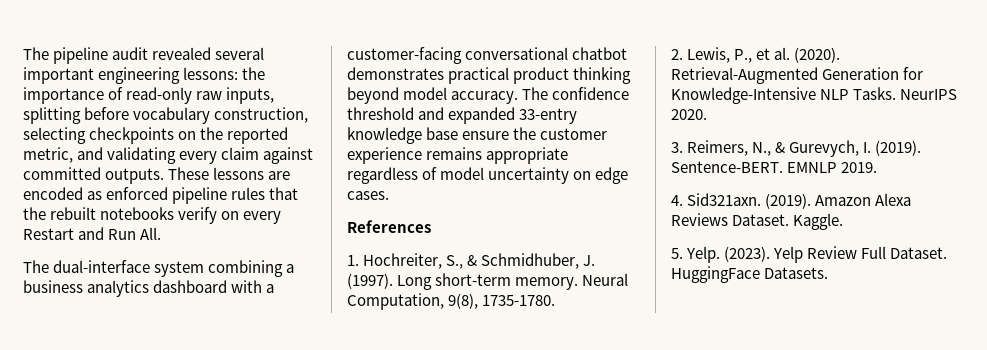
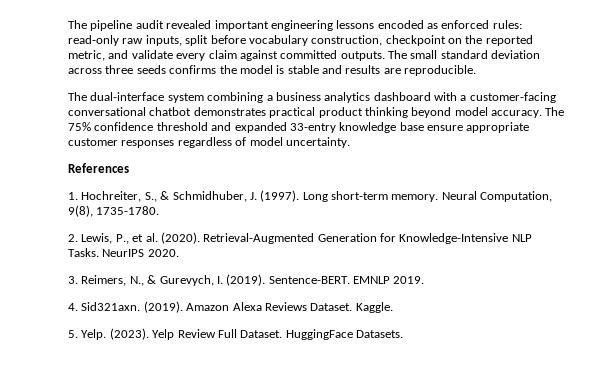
[215,47,265,60] several -> (212, 24) none
[183,67,266,80] [23,87,124,104] lessons: the importance of -> [336,20,522,29] lessons encoded as enforced rules:
[23,107,81,124] splitting -> [185,35,209,46] split
[23,127,175,144] selecting checkpoints -> [385,35,446,46] checkpoint
[107,147,177,164] validating -> [131,50,173,59] validate
[168,167,291,180] [23,187,299,204] [23,207,282,224] [23,227,162,240] These lessons are encoded as enforced pipeline rules that the rebuilt notebooks verify on every Restart and Run All. -> [388,50,541,59] [68,65,477,76] The small standard deviation across three seeds confirms the model is stable and results are reproducible.
(549, 93) none -> [68,122,91,131] 75%
[513,127,608,140] [347,147,569,164] [347,167,629,184] [347,191,389,200] the customer experience remains appropriate regardless of model uncertainty on edge cases. -> [466,122,530,133] [68,137,350,148] appropriate customer responses regardless of model uncertainty.

